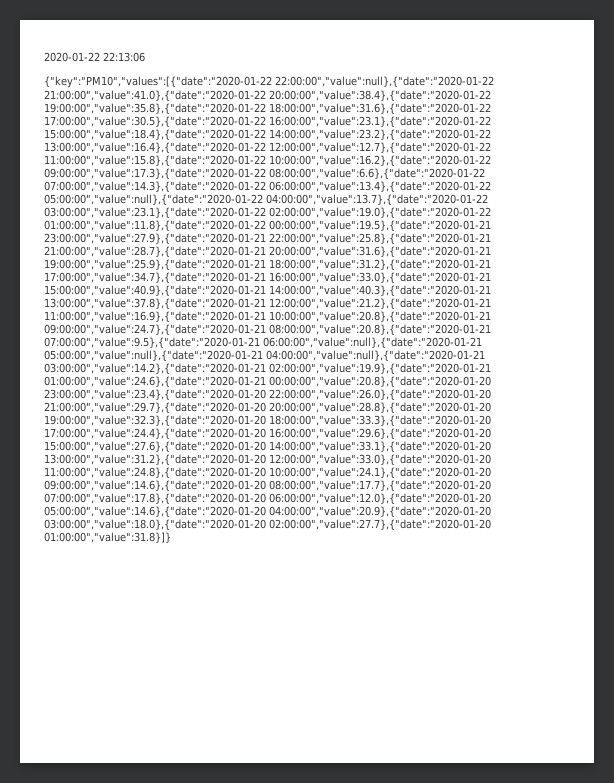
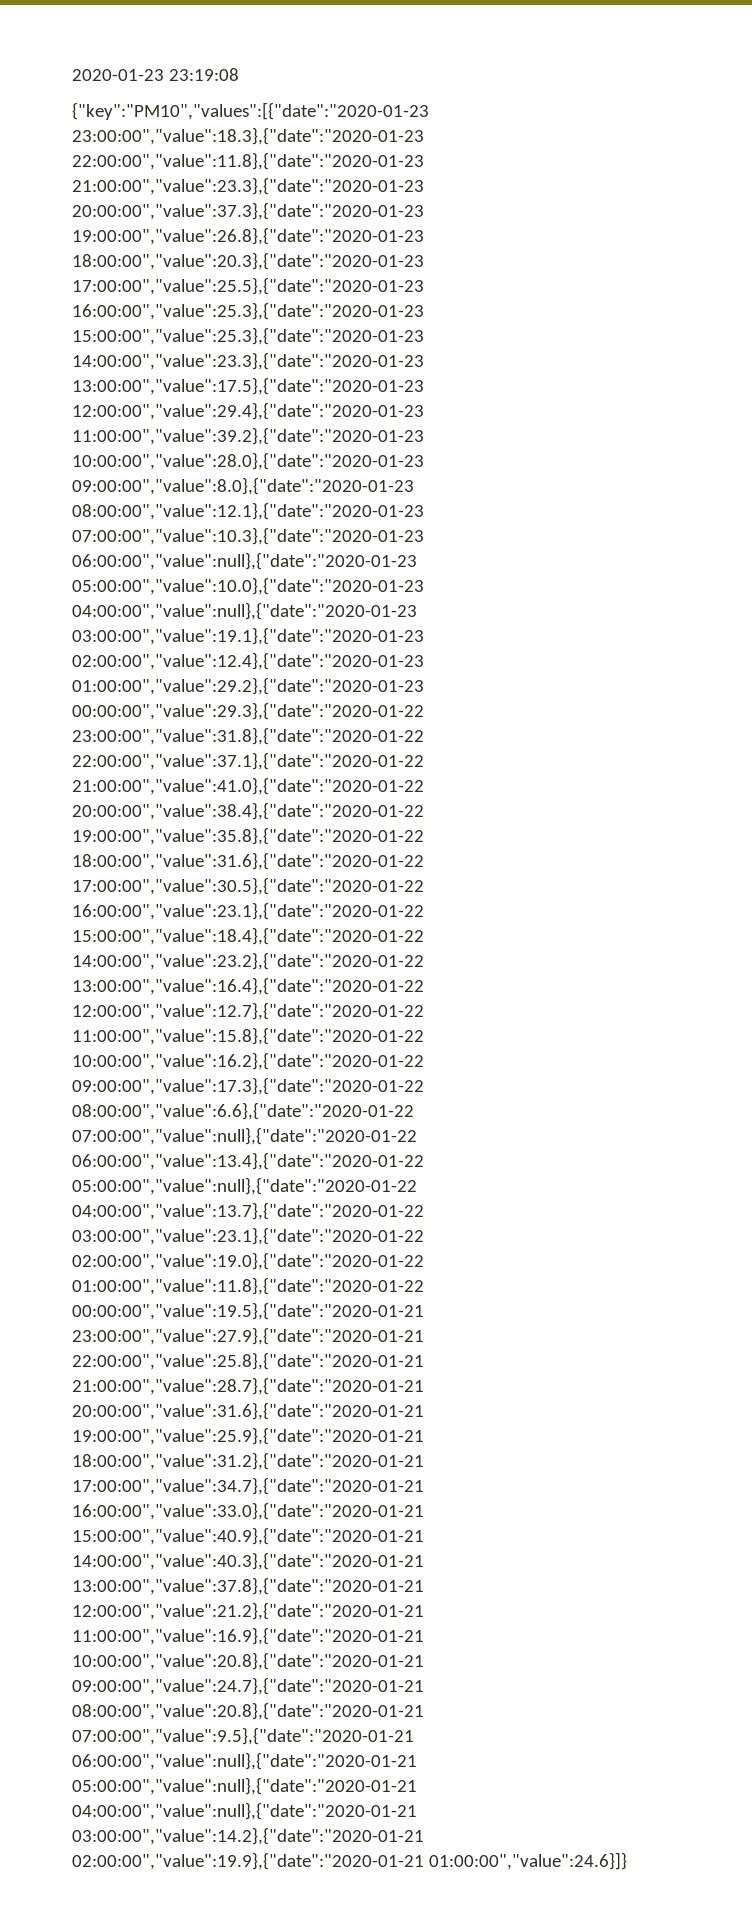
[44,52,145,62] [44,76,494,88] 2020-01-22 22:13:06 // {"key":"PM10","values":[{"date":"2020-01-22 22:00:00","value":null},{"date":"2020-01-22 -> [72,68,239,81] [72,102,429,120] [72,127,424,145] [72,152,424,170] [72,177,424,195] [72,202,424,220] [72,227,424,245] [72,252,424,270] [72,277,424,295] [72,302,424,320] [72,327,424,345] [72,352,424,370] [72,377,424,395] [72,402,424,420] [72,427,424,445] [72,452,424,470] [72,477,414,495] [72,502,424,520] [72,527,424,545] [72,552,417,570] [72,577,424,595] [72,602,417,620] [72,627,424,645] [72,652,424,670] [72,677,424,695] [72,702,424,720] [72,727,424,745] [72,752,424,770] 2020-01-23 23:19:08 // {"key":"PM10","values":[{"date":"2020-01-23 23:00:00","value":18.3},{"date":"2020-01-23 22:00:00","value":11.8},{"date":"2020-01-23 21:00:00","value":23.3},{"date":"2020-01-23 20:00:00","value":37.3},{"date":"2020-01-23 19:00:00","value":26.8},{"date":"2020-01-23 18:00:00","value":20.3},{"date":"2020-01-23 17:00:00","value":25.5},{"date":"2020-01-23 16:00:00","value":25.3},{"date":"2020-01-23 15:00:00","value":25.3},{"date":"2020-01-23 14:00:00","value":23.3},{"date":"2020-01-23 13:00:00","value":17.5},{"date":"2020-01-23 12:00:00","value":29.4},{"date":"2020-01-23 11:00:00","value":39.2},{"date":"2020-01-23 10:00:00","value":28.0},{"date":"2020-01-23 09:00:00","value":8.0},{"date":"2020-01-23 08:00:00","value":12.1},{"date":"2020-01-23 07:00:00","value":10.3},{"date":"2020-01-23 06:00:00","value":null},{"date":"2020-01-23 05:00:00","value":10.0},{"date":"2020-01-23 04:00:00","value":null},{"date":"2020-01-23 03:00:00","value":19.1},{"date":"2020-01-23 02:00:00","value":12.4},{"date":"2020-01-23 01:00:00","value":29.2},{"date":"2020-01-23 00:00:00","value":29.3},{"date":"2020-01-22 23:00:00","value":31.8},{"date":"2020-01-22 22:00:00","value":37.1},{"date":"2020-01-22
[44,181,266,192] 07:00:00","value":14.3},{"date":"2020-01-22 -> [72,1127,417,1145] 07:00:00","value":null},{"date":"2020-01-22
[44,376,491,387] [44,389,491,400] [44,402,491,413] [44,415,491,426] [44,428,491,439] [44,441,491,452] [44,454,491,465] [44,467,491,478] [44,480,491,491] [44,493,491,504] [44,506,491,517] [44,519,491,530] [44,532,171,543] 01:00:00","value":24.6},{"date":"2020-01-21 00:00:00","value":20.8},{"date":"2020-01-20 23:00:00","value":23.4},{"date":"2020-01-20 22:00:00","value":26.0},{"date":"2020-01-20 21:00:00","value":29.7},{"date":"2020-01-20 20:00:00","value":28.8},{"date":"2020-01-20 19:00:00","value":32.3},{"date":"2020-01-20 18:00:00","value":33.3},{"date":"2020-01-20 17:00:00","value":24.4},{"date":"2020-01-20 16:00:00","value":29.6},{"date":"2020-01-20 15:00:00","value":27.6},{"date":"2020-01-20 14:00:00","value":33.1},{"date":"2020-01-20 13:00:00","value":31.2},{"date":"2020-01-20 12:00:00","value":33.0},{"date":"2020-01-20 11:00:00","value":24.8},{"date":"2020-01-20 10:00:00","value":24.1},{"date":"2020-01-20 09:00:00","value":14.6},{"date":"2020-01-20 08:00:00","value":17.7},{"date":"2020-01-20 07:00:00","value":17.8},{"date":"2020-01-20 06:00:00","value":12.0},{"date":"2020-01-20 05:00:00","value":14.6},{"date":"2020-01-20 04:00:00","value":20.9},{"date":"2020-01-20 03:00:00","value":18.0},{"date":"2020-01-20 02:00:00","value":27.7},{"date":"2020-01-20 01:00:00","value":31.8}]} -> [428,1852,627,1870] 01:00:00","value":24.6}]}

